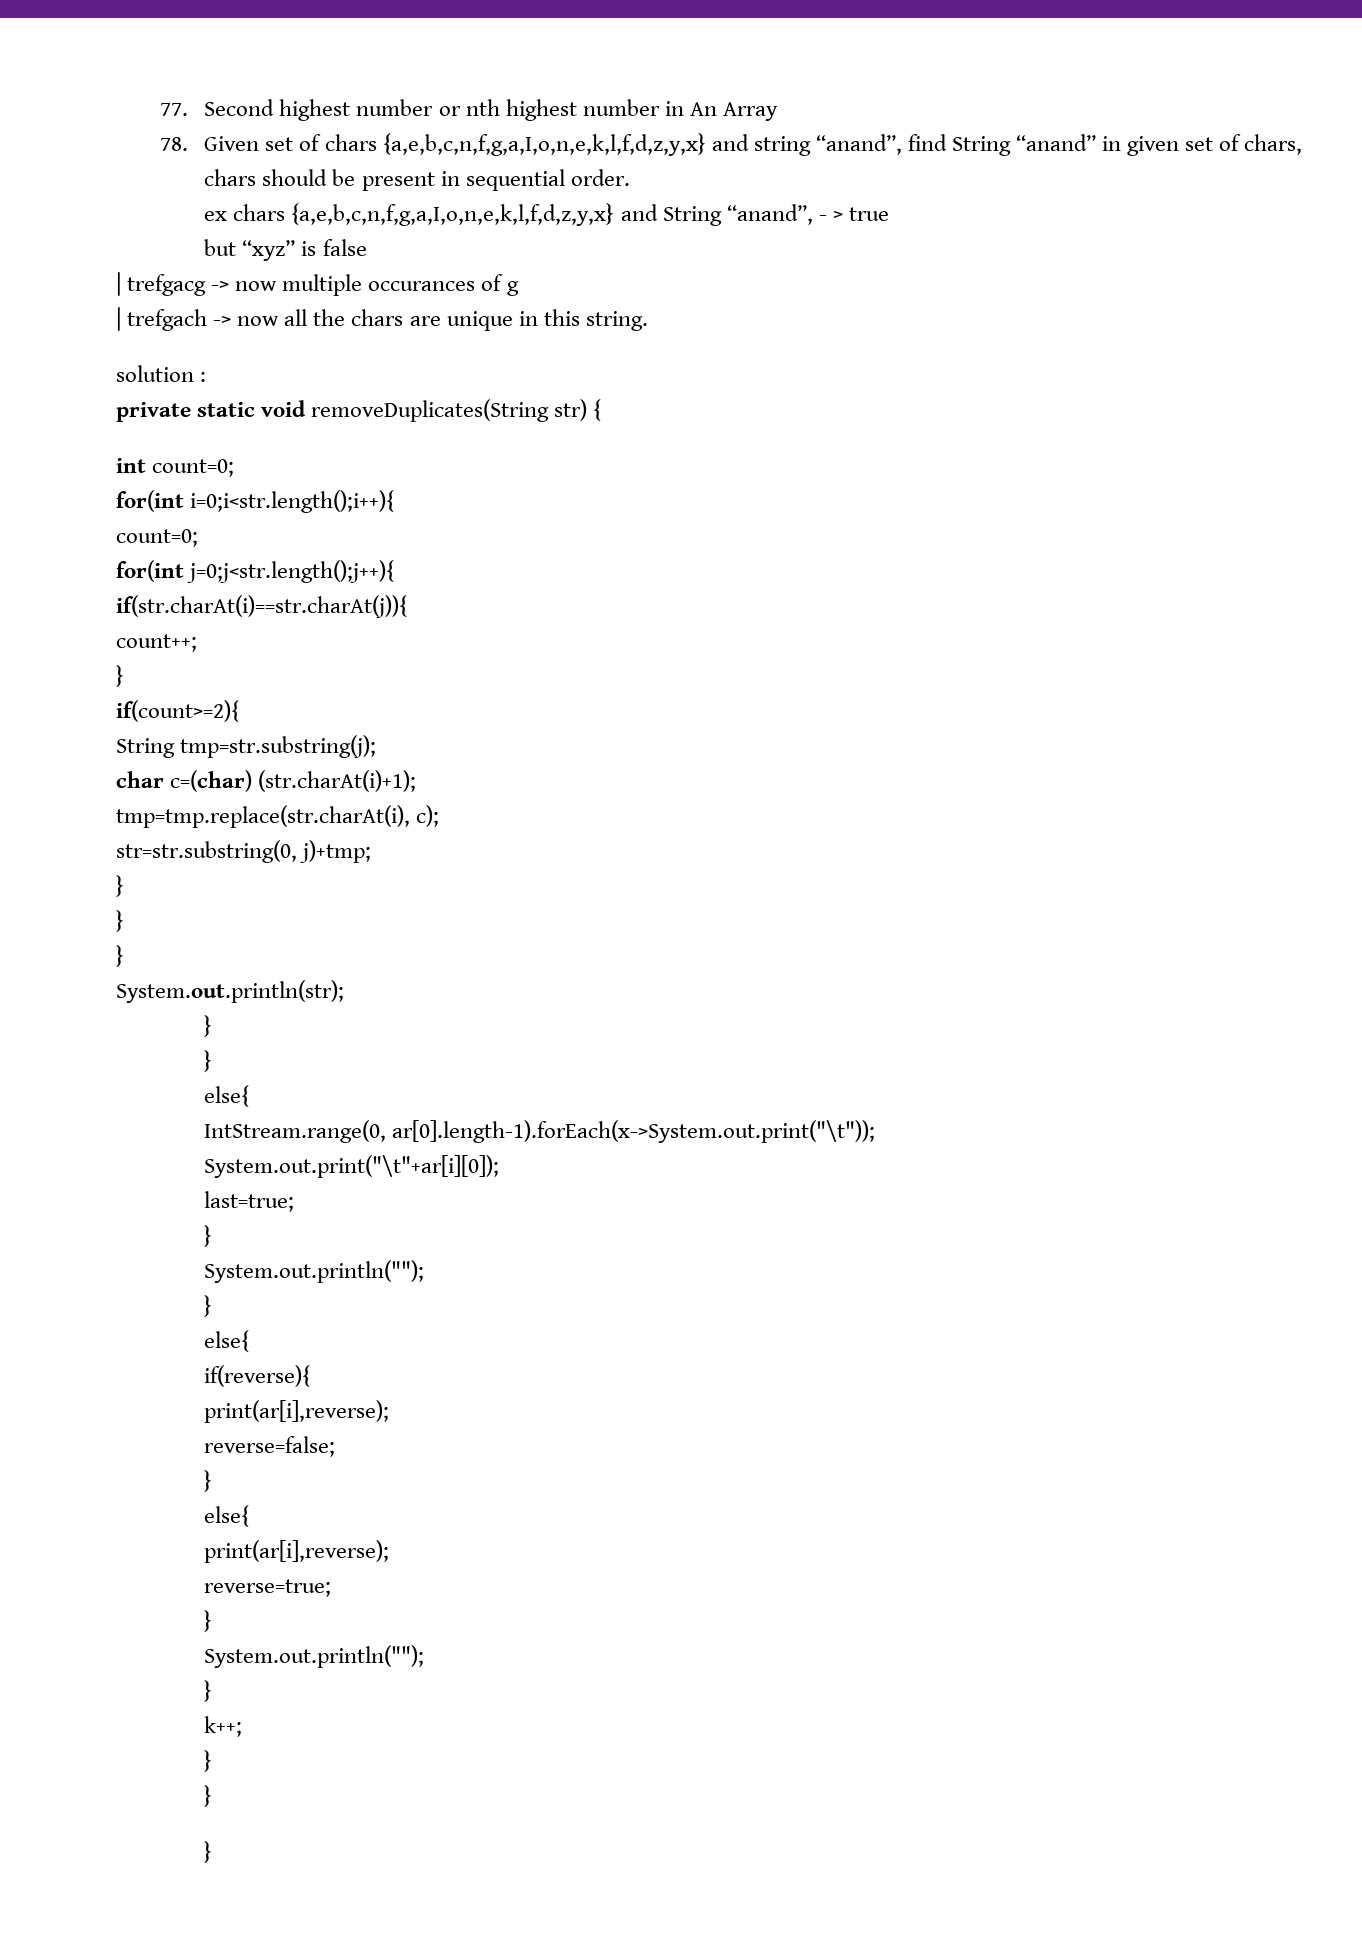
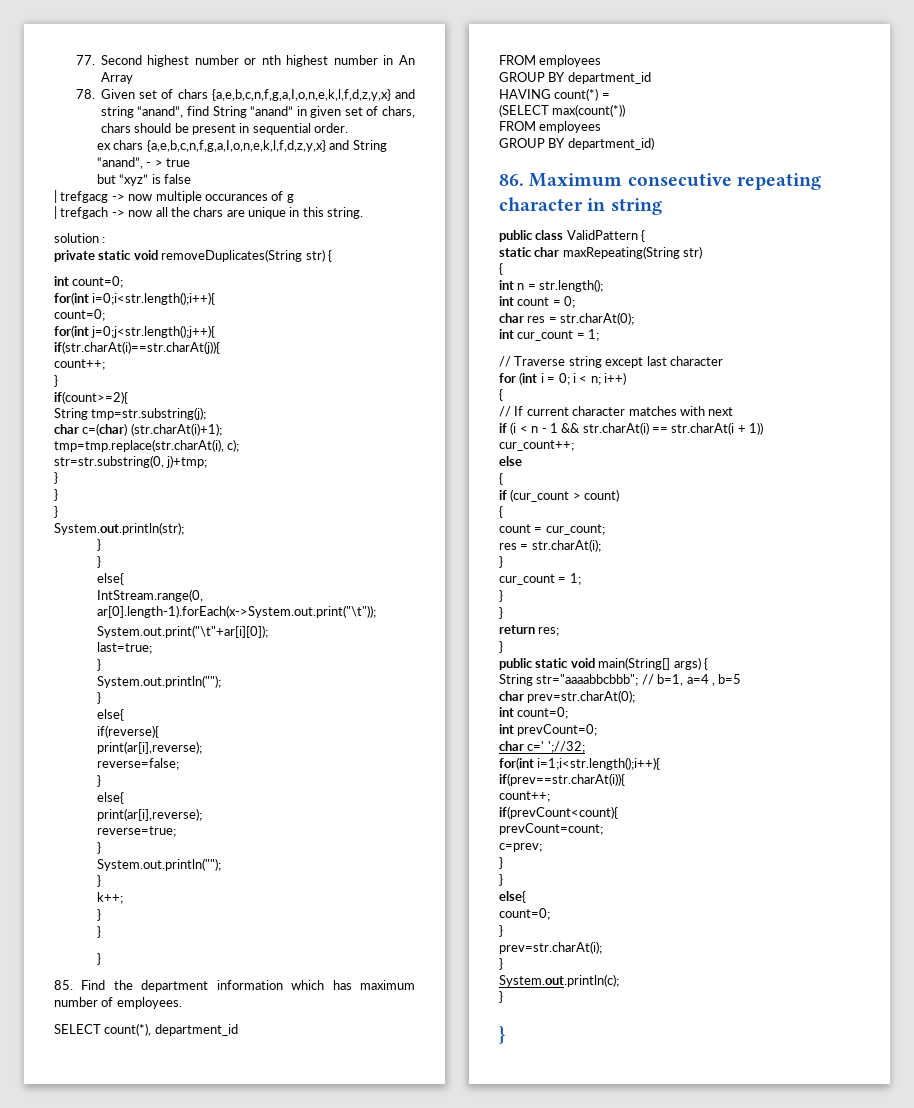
(213, 1852) none -> [54,980,415,992] [54,997,182,1009] [54,1023,238,1036] [499,55,602,67] [499,72,651,84] [499,88,610,101] [499,104,626,117] [499,121,602,133] [499,137,654,150] [499,173,821,190] [499,197,662,215] [499,230,646,242] [499,246,703,259] [499,263,503,275] [499,279,604,292] [499,296,576,308] [499,312,635,325] [499,329,600,341] [499,356,723,368] [499,372,626,385] [499,389,503,401] [499,406,734,417] [499,422,764,435] [499,440,574,451] [499,456,522,466] [499,473,503,485] [499,489,620,502] [499,506,503,518] [499,524,605,535] [499,539,601,552] [499,556,503,568] [499,573,581,585] [499,590,503,602] [499,607,503,619] [499,625,560,636] [499,641,503,653] [499,657,708,670] [499,674,742,686] [499,690,636,703] [499,707,569,719] [499,724,598,736] [499,741,585,753] [499,757,661,770] [499,773,625,786] [499,791,550,802] [499,806,618,819] [499,823,603,835] [499,843,542,852] [499,857,503,869] [499,874,503,886] [499,891,526,903] [499,908,550,920] [499,925,503,937] [499,941,602,954] [499,958,503,970] [499,974,619,987] [499,991,503,1003] [499,1026,505,1044] // 85. Find the department information which has maximum number of employees. // SELECT count(*), department_id // FROM employees // GROUP BY department_id // HAVING count(*) = // (SELECT max(count(*)) // FROM employees // GROUP BY department_id) // 86. Maximum consecutive repeating character in string // public class ValidPattern { // static char maxRepeating(String str) // { // int n = str.length(); // int count = 0; // char res = str.charAt(0); // int cur_count = 1; // // Traverse string except last character // for (int i = 0; i < n; i++) // { // // If current character matches with next // if (i < n - 1 && str.charAt(i) == str.charAt(i + 1)) // cur_count++; // else // { // if (cur_count > count) // { // count = cur_count; // res = str.charAt(i); // } // cur_count = 1; // } // } // return res; // } // public static void main(String[] args) { // String str="aaaabbcbbb"; // b=1, a=4 , b=5 // char prev=str.charAt(0); // int count=0; // int prevCount=0; // char c=' ';//32; // for(int i=1;i<str.length();i++){ // if(prev==str.charAt(i)){ // count++; // if(prevCount<count){ // prevCount=count; // c=prev; // } // } // else{ // count=0; // } // prev=str.charAt(i); // } // System.out.println(c); // } // }

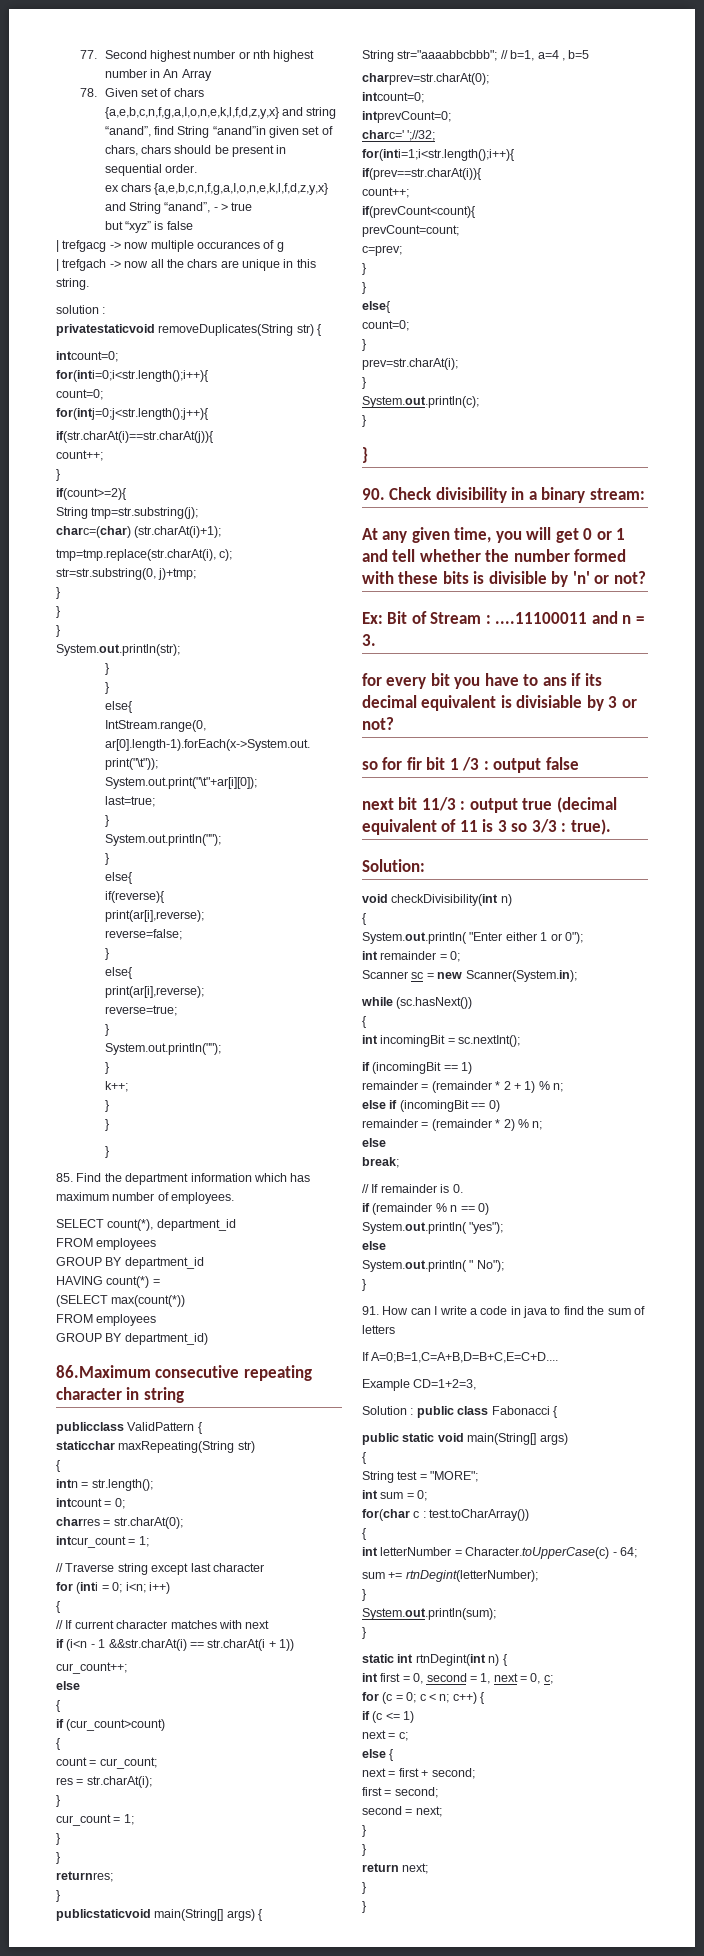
[250,106,307,116] “anand” in -> [212,126,266,135] “anand”in
[54,250,158,262] private static void -> [56,324,155,336] privatestaticvoid
[54,276,124,288] [54,292,216,305] [54,309,105,321] [54,325,216,338] int count=0; // for(int i=0;i<str.length();i++){ // count=0; // for(int j=0;j<str.length();j++){ -> [56,351,118,362] [56,370,208,382] [56,389,103,400] [56,408,208,420] intcount=0; // for(inti=0;i<str.length();i++){ // count=0; // for(intj=0;j<str.length();j++){
[54,423,128,436] char c=(char) -> [56,526,131,538] charc=(char)
[499,173,623,187] 86. Maximum -> [56,1365,151,1378] 86.Maximum
[499,230,564,242] public class -> [56,1422,124,1434] publicclass
[499,247,560,257] static char -> [56,1441,115,1450] staticchar
[499,280,525,290] int n -> [56,1479,78,1488] intn
[499,296,576,308] [499,313,546,323] int count = 0; // char res -> [56,1498,125,1509] [56,1517,100,1526] intcount = 0; // charres
[499,329,574,341] int cur_count -> [56,1536,126,1548] intcur_count
[519,372,601,385] (int i = 0; i < n; -> [76,1582,146,1594] (inti = 0; i<n;
[510,422,649,435] (i < n - 1 && str.charAt(i) -> [66,1639,187,1651] (i<n - 1 &&str.charAt(i)
[510,489,620,502] (cur_count > count) -> [66,1719,166,1731] (cur_count>count)
[499,625,560,636] [499,641,503,653] [499,658,595,670] return res; // } // public static void -> [56,1871,113,1882] [56,1890,60,1902] [56,1909,151,1921] returnres; // } // publicstaticvoid
[499,690,636,703] [499,707,569,719] [499,724,598,736] [499,741,545,751] char prev=str.charAt(0); // int count=0; // int prevCount=0; // char c=' -> [362,73,489,85] [362,92,424,103] [362,111,451,123] [362,130,404,139] charprev=str.charAt(0); // intcount=0; // intprevCount=0; // charc='
[499,757,661,770] for(int i=1;i<str.length();i++){ -> [362,149,514,161] for(inti=1;i<str.length();i++){
(505, 1035) none -> [362,487,645,503] [362,527,626,543] [362,549,627,562] [362,571,646,587] [362,611,644,624] [362,634,376,646] [362,673,602,689] [362,695,637,711] [362,717,394,730] [362,757,579,773] [362,797,617,813] [362,819,611,835] [362,859,425,872] [362,894,512,906] [362,913,366,925] [362,932,583,944] [362,951,461,962] [362,970,577,982] [361,997,473,1009] [362,1016,366,1028] [362,1035,521,1047] [362,1062,473,1074] [362,1081,563,1093] [362,1100,500,1112] [362,1119,543,1131] [362,1138,386,1147] [362,1157,399,1168] [362,1184,463,1193] [362,1203,489,1215] [362,1222,504,1234] [362,1241,386,1250] [362,1260,504,1272] [362,1279,366,1291] [362,1306,645,1318] [362,1325,395,1334] [362,1352,559,1363] [362,1379,477,1391] [362,1406,557,1418] [362,1433,568,1445] [362,1452,366,1464] [362,1471,479,1483] [362,1490,428,1501] [362,1509,530,1521] [362,1528,366,1540] [362,1547,637,1559] [362,1570,538,1582] [362,1589,366,1601] [362,1608,496,1620] [362,1627,366,1639] [362,1654,507,1666] [362,1673,553,1684] [362,1692,484,1704] [362,1711,415,1723] [362,1730,408,1741] [362,1749,394,1761] [362,1768,475,1779] [362,1787,438,1798] [362,1806,442,1817] [362,1825,366,1837] [362,1844,366,1856] [362,1863,429,1874] [362,1882,366,1894] [362,1901,366,1913] // 90. Check divisibility in a binary stream: // At any given time, you will get 0 or 1 and tell whether the number formed with these bits is divisible by 'n' or not? // Ex: Bit of Stream : ....11100011 and n = 3. // for every bit you have to ans if its decimal equivalent is divisiable by 3 or not? // so for fir bit 1 /3 : output false // next bit 11/3 : output true (decimal equivalent of 11 is 3 so 3/3 : true). // Solution: // void checkDivisibility(int n) // { // System.out.println( "Enter either 1 or 0"); // int remainder = 0; // Scanner sc = new Scanner(System.in); // while (sc.hasNext()) // { // int incomingBit = sc.nextInt(); // if (incomingBit == 1) // remainder = (remainder * 2 + 1) % n; // else if (incomingBit == 0) // remainder = (remainder * 2) % n; // else // break; // // If remainder is 0. // if (remainder % n == 0) // System.out.println( "yes"); // else // System.out.println( " No"); // } // 91. How can I write a code in java to find the sum of letters // If A=0;B=1,C=A+B,D=B+C,E=C+D.... // Example CD=1+2=3, // Solution : public class Fabonacci { // public static void main(String[] args) // { // String test = "MORE"; // int sum = 0; // for(char c : test.toCharArray()) // { // int letterNumber = Character.toUpperCase(c) - 64; // sum += rtnDegint(letterNumber); // } // System.out.println(sum); // } // static int rtnDegint(int n) { // int first = 0, second = 1, next = 0, c; // for (c = 0; c < n; c++) { // if (c <= 1) // next = c; // else { // next = first + second; // first = second; // second = next; // } // } // return next; // } // }

